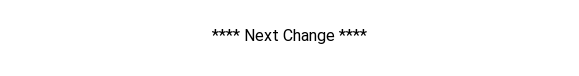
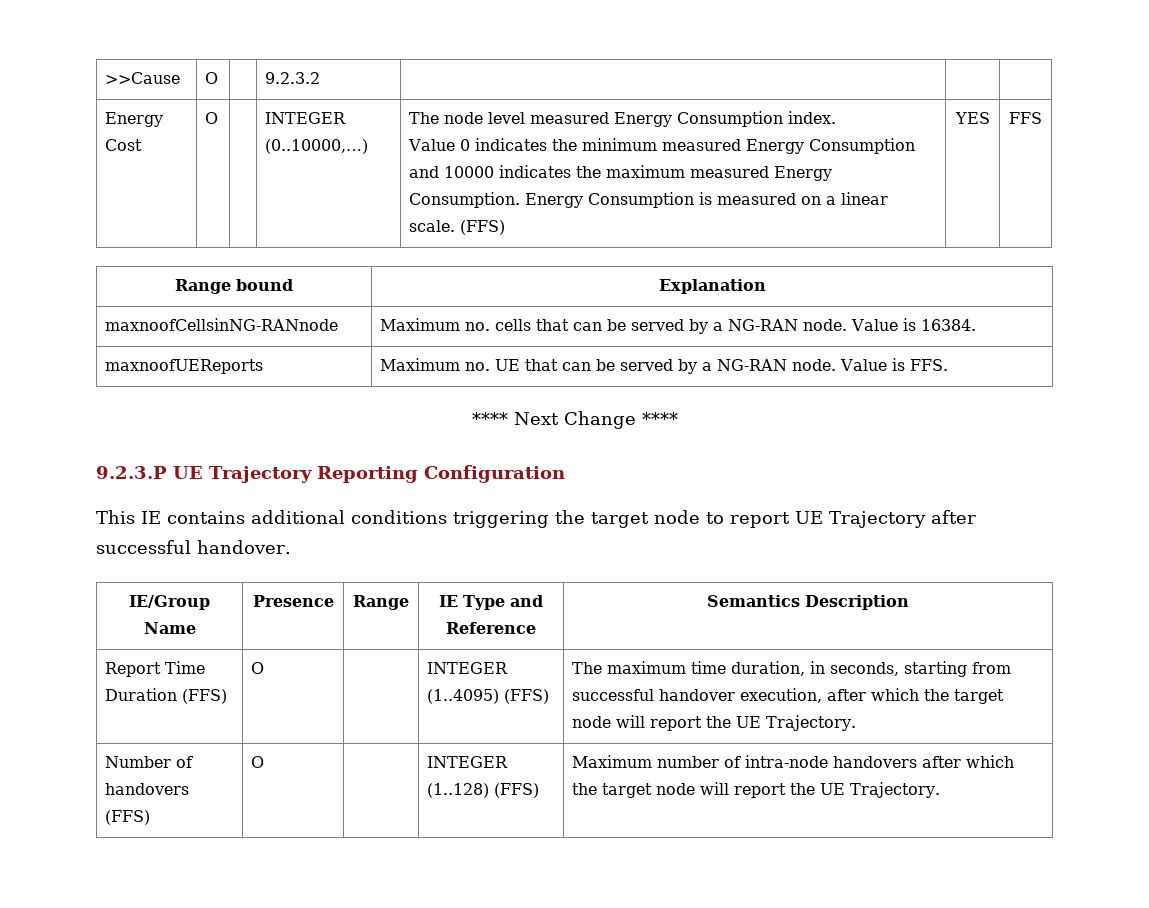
[211,29,368,44] **** Next Change **** -> [105,72,181,84] [205,72,219,84] [265,72,321,84] [105,112,164,127] [105,139,143,151] [205,112,219,124] [265,112,347,124] [265,139,369,154] [409,111,837,127] [408,138,916,154] [409,165,833,181] [409,192,889,208] [409,220,506,235] [954,112,990,124] [1009,112,1042,124] [175,279,293,294] [658,279,766,294] [105,318,339,331] [380,318,977,334] [105,359,264,374] [380,358,949,374] [471,411,678,429] [96,465,565,483] [96,510,976,528] [96,540,291,554] [129,595,210,610] [143,622,196,634] [252,595,334,607] [353,595,409,610] [439,595,543,610] [446,622,536,634] [707,595,909,610] [105,661,206,677] [105,688,228,704] [251,662,265,674] [427,662,509,674] [427,689,550,704] [572,661,1012,677] [572,688,1005,704] [572,715,857,731] [105,756,194,768] [105,783,190,795] [105,810,151,825] [251,756,265,768] [427,756,509,768] [427,783,540,798] [572,755,1015,768] [572,782,941,798] >>Cause | O | | 9.2.3.2 | | | // Energy Cost | O | | INTEGER (0..10000,…) | The node level measured Energy Consumption index. // Value 0 indicates the minimum measured Energy Consumption and 10000 indicates the maximum measured Energy Consumption. Energy Consumption is measured on a linear scale. (FFS) | YES | FFS // Range bound | Explanation // maxnoofCellsinNG-RANnode | Maximum no. cells that can be served by a NG-RAN node. Value is 16384. // maxnoofUEReports | Maximum no. UE that can be served by a NG-RAN node. Value is FFS. // **** Next Change **** // 9.2.3.P UE Trajectory Reporting Configuration // This IE contains additional conditions triggering the target node to report UE Trajectory after successful handover. // IE/Group Name | Presence | Range | IE Type and Reference | Semantics Description // Report Time Duration (FFS) | O | | INTEGER (1..4095) (FFS) | The maximum time duration, in seconds, starting from successful handover execution, after which the target node will report the UE Trajectory. // Number of handovers (FFS) | O | | INTEGER (1..128) (FFS) | Maximum number of intra-node handovers after which the target node will report the UE Trajectory.

